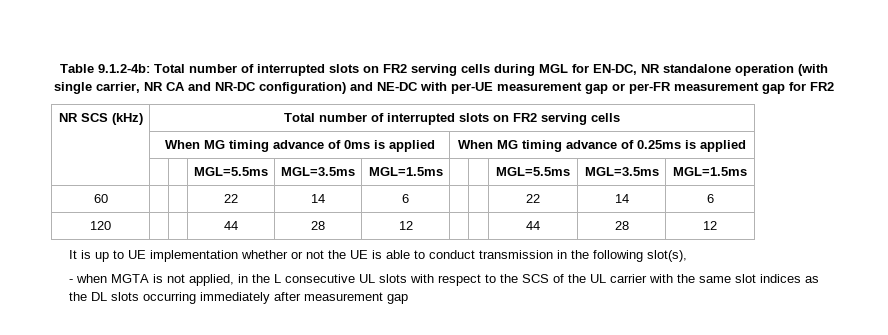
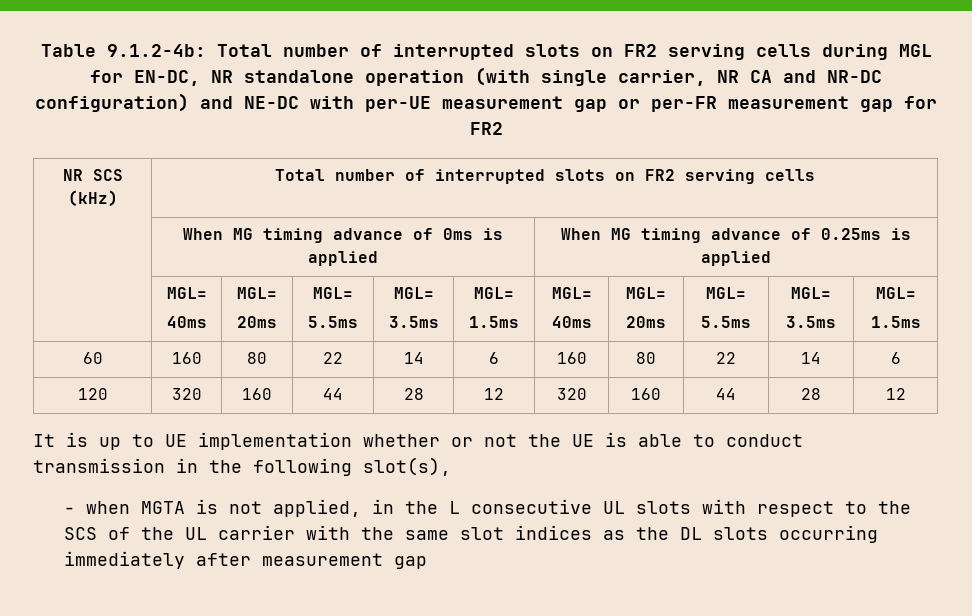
[194,167,268,176] [281,167,355,176] [368,167,443,176] [496,167,570,176] [584,167,659,176] [673,167,747,176] | | MGL=5.5ms | MGL=3.5ms | MGL=1.5ms | | | MGL=5.5ms | MGL=3.5ms | MGL=1.5ms -> [166,287,207,299] [166,316,207,328] [237,287,277,299] [237,316,277,328] [313,287,353,299] [308,316,358,328] [393,287,434,299] [388,316,439,328] [474,287,514,299] [469,316,519,328] [551,287,592,299] [551,316,592,328] [626,287,666,299] [626,316,666,328] [706,287,746,299] [701,316,751,328] [791,287,831,299] [786,316,836,328] [875,287,916,299] [870,316,921,328] MGL= // 40ms | MGL= // 20ms | MGL= // 5.5ms | MGL= // 3.5ms | MGL= // 1.5ms | MGL= // 40ms | MGL= // 20ms | MGL= // 5.5ms | MGL= // 3.5ms | MGL= // 1.5ms
(108, 198) | -> [171,352,202,364] [247,352,267,364] 160 | 80
(409, 198) | -> [556,352,587,364] [636,352,656,364] 160 | 80
(111, 225) | -> [171,388,202,400] [242,388,272,400] 320 | 160
(413, 225) | -> [556,388,587,400] [631,388,661,400] 320 | 160

